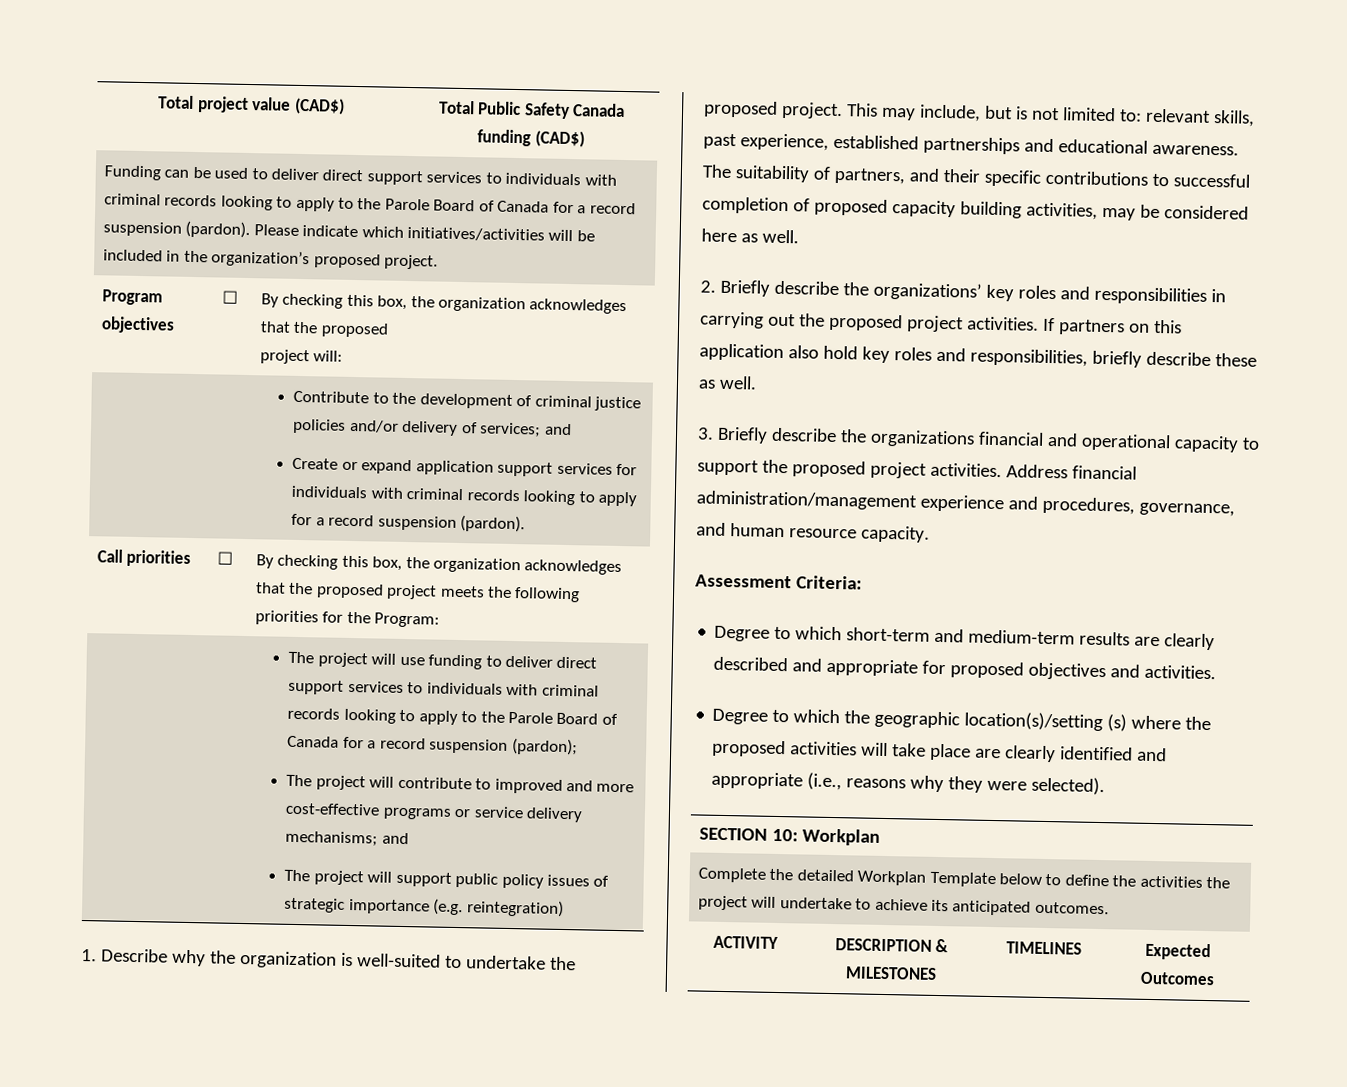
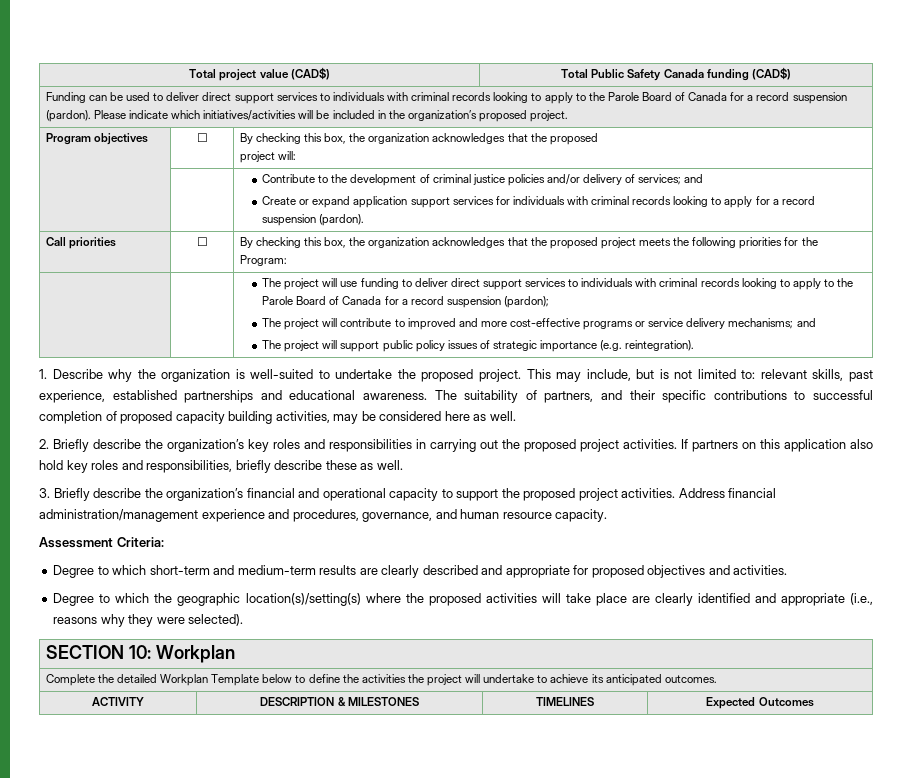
[466,899,564,918] reintegration) -> [625,340,695,351] reintegration).
[872,281,982,301] organizations’ -> [167,439,244,452] organization’s
[869,429,975,448] organizations -> [166,488,244,501] organization’s
[964,711,1128,732] location(s)/setting (s) -> [245,593,361,606] location(s)/setting(s)

